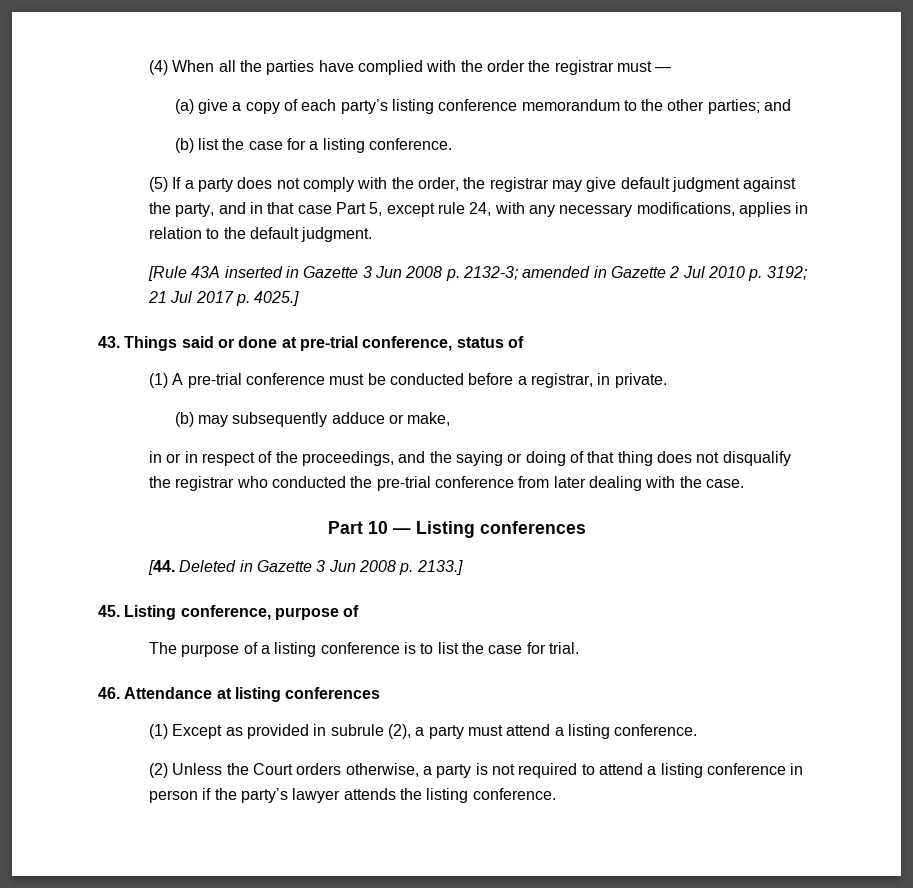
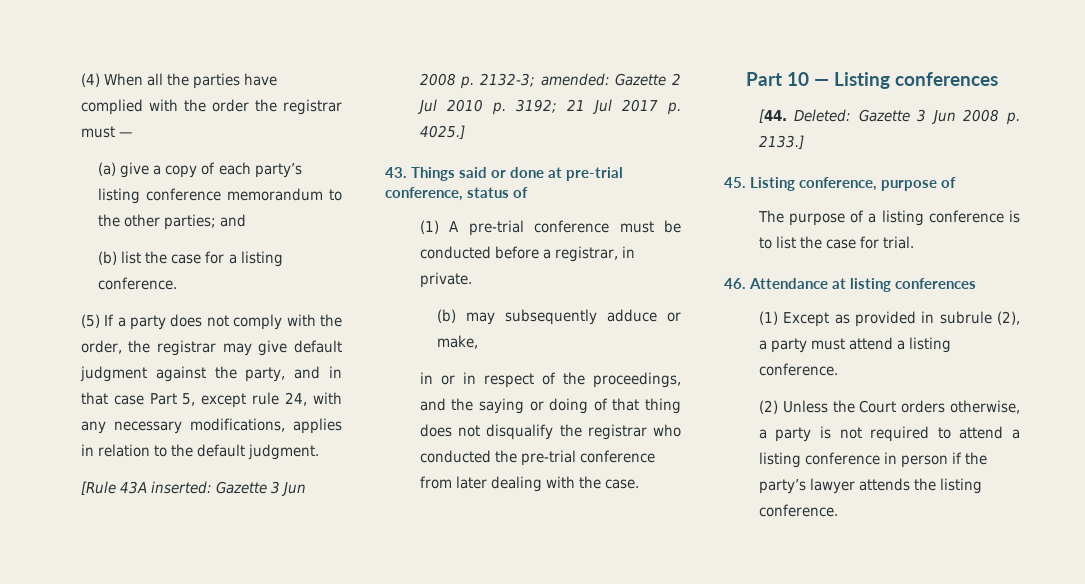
[224,266,300,278] inserted in -> [150,481,212,494] inserted:
[522,266,607,278] amended in -> [540,73,610,86] amended:
[179,560,253,572] Deleted in -> [794,109,852,122] Deleted:

